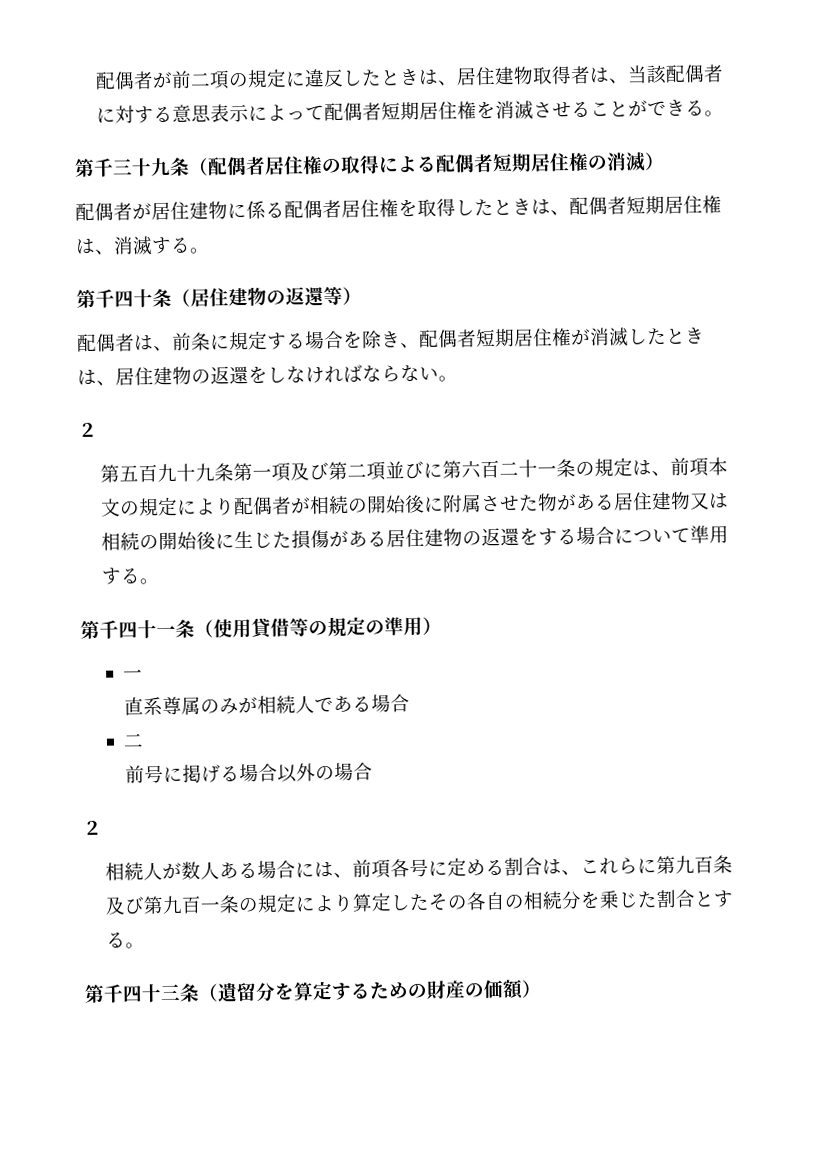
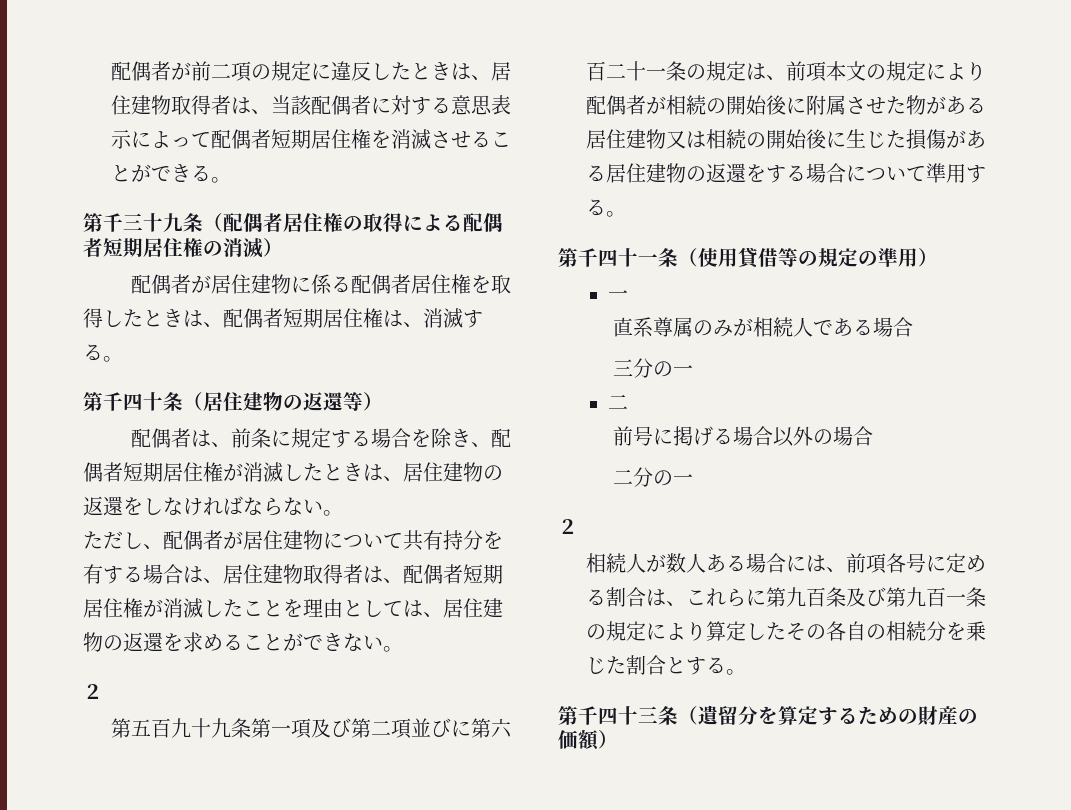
(458, 378) none -> [83,530,503,551] [83,564,503,584] [83,598,503,618] [83,632,403,652] // ただし、配偶者が居住建物について共有持分を有する場合は、居住建物取得者は、配偶者短期居住権が消滅したことを理由としては、居住建物の返還を求めることができない。
(411, 703) none -> [613,358,694,378] // 三分の一
(374, 771) none -> [613,467,694,487] // 二分の一

